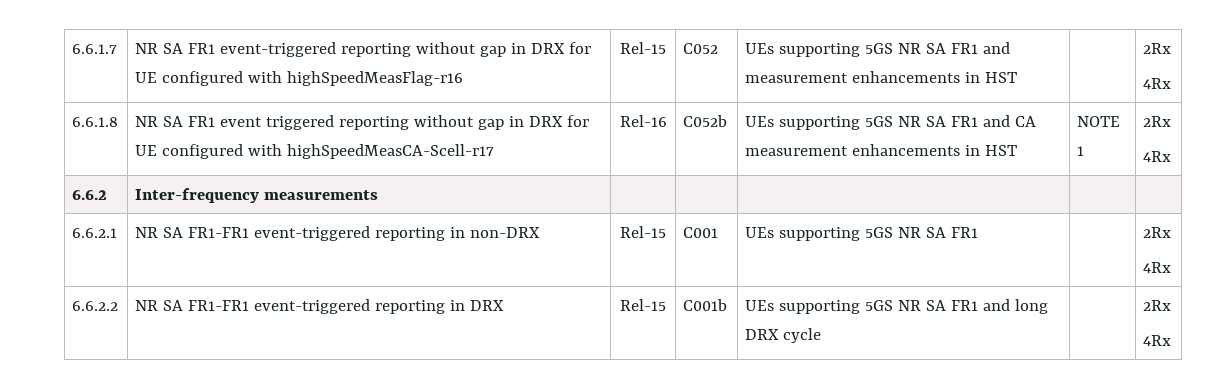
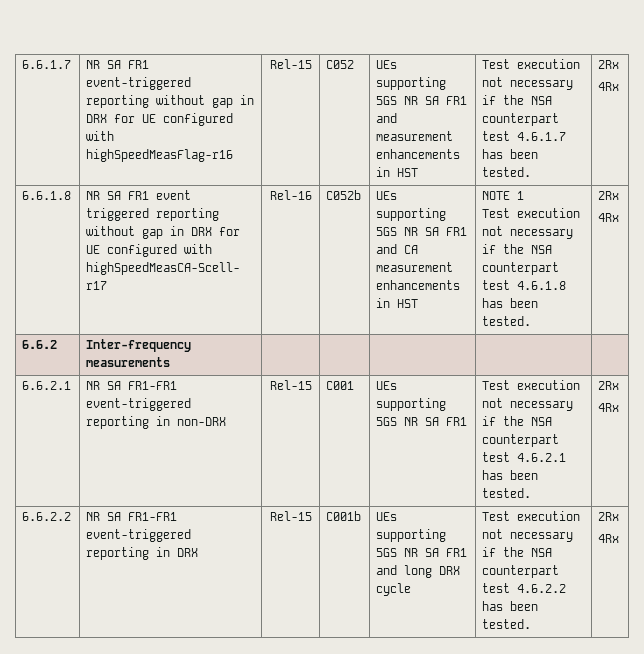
(1018, 77) none -> [482,59,581,69] [482,77,574,90] [482,95,553,105] [482,113,560,126] [482,131,567,141] [482,149,539,159] [482,167,532,177] Test execution not necessary if the NSA counterpart test 4.6.1.7 has been tested.
(1085, 151) none -> [482,208,581,218] [482,226,574,239] [482,244,553,254] [482,262,560,275] [482,280,567,290] [482,298,539,308] [482,316,532,326] // Test execution not necessary if the NSA counterpart test 4.6.1.8 has been tested.
(979, 232) none -> [482,380,581,390] [482,398,574,411] [482,416,553,426] [482,434,560,447] [482,452,567,462] [482,470,539,480] [482,488,532,498] Test execution not necessary if the NSA counterpart test 4.6.2.1 has been tested.
(822, 335) none -> [482,511,581,521] [482,529,574,542] [482,547,553,557] [482,565,560,578] [482,583,567,593] [482,601,539,611] [482,619,532,629] Test execution not necessary if the NSA counterpart test 4.6.2.2 has been tested.

